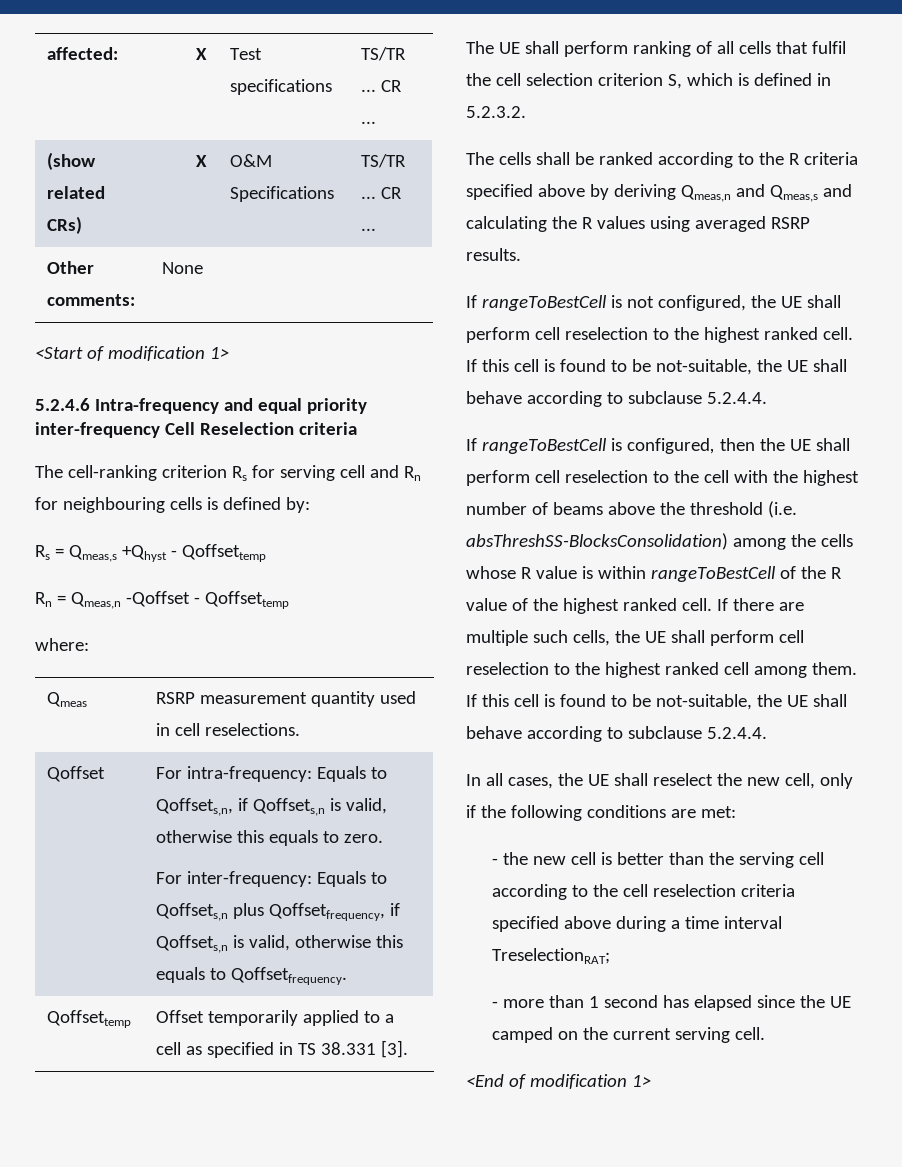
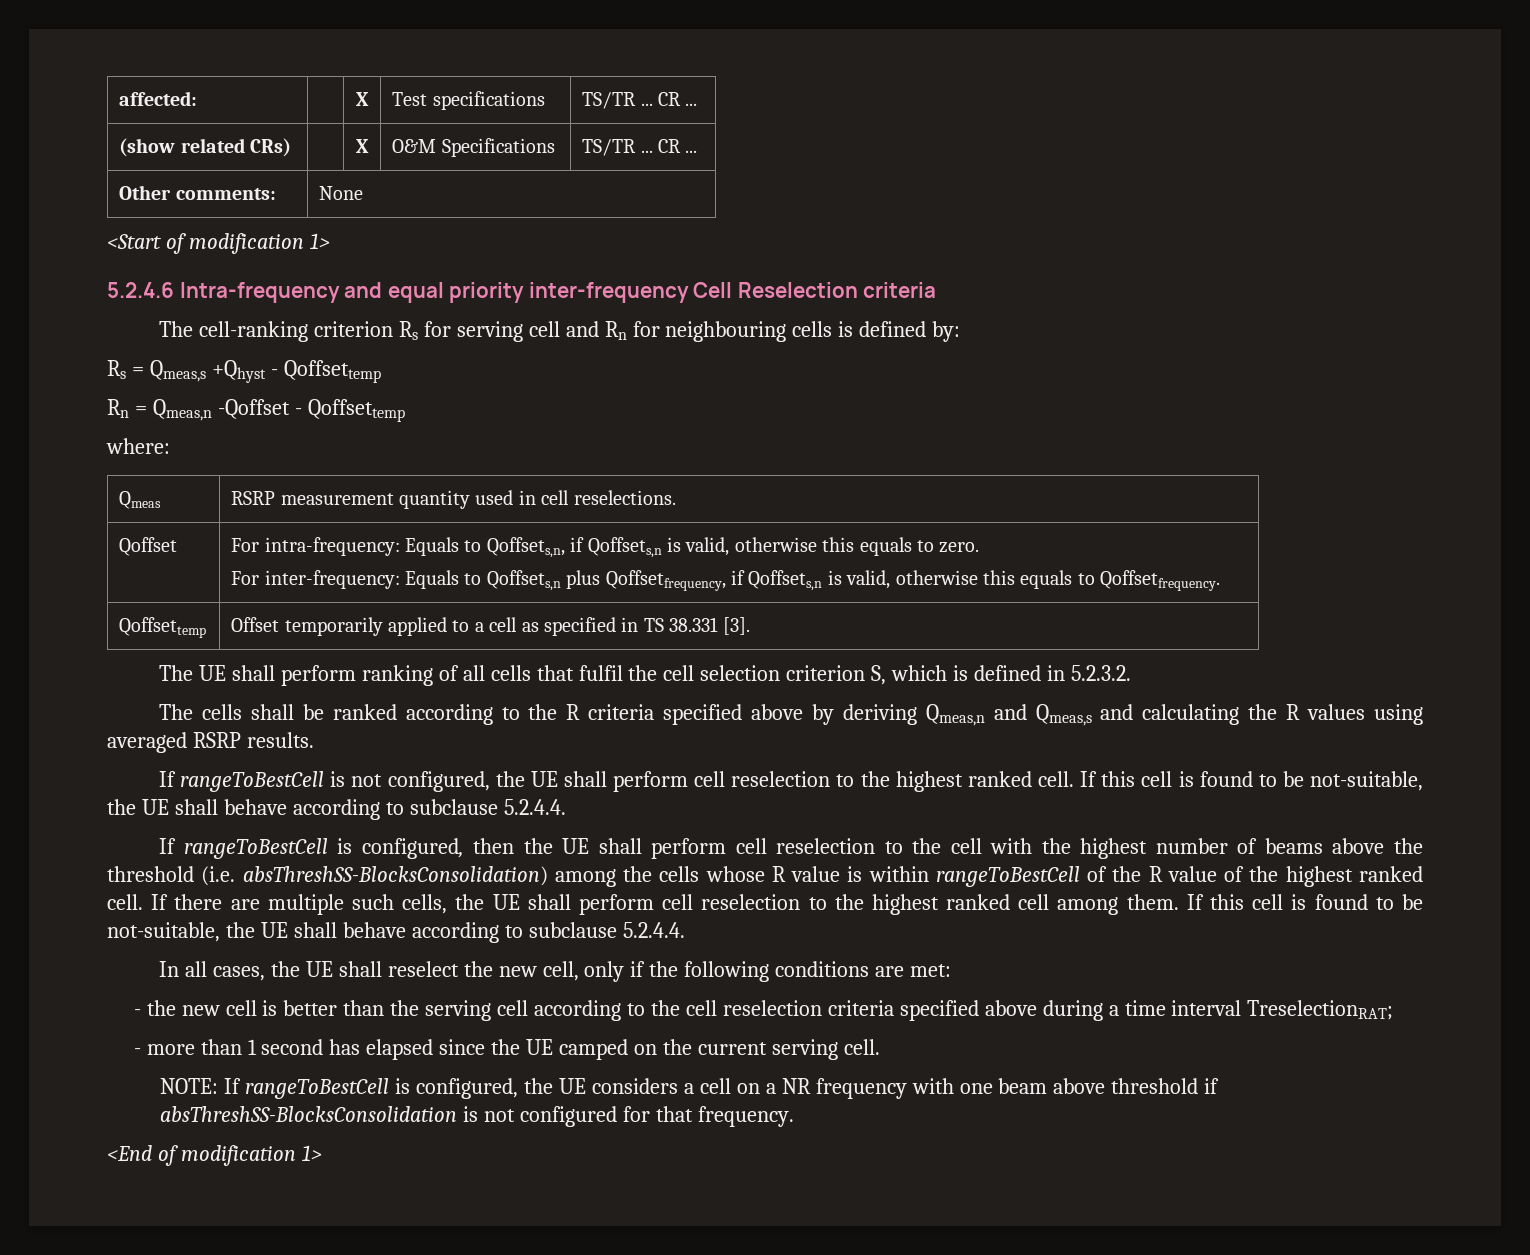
(765, 1033) none -> [160,1078,1220,1099] [160,1106,795,1127] // NOTE: If rangeToBestCell is configured, the UE considers a cell on a NR frequency with one beam above threshold if absThreshSS-BlocksConsolidation is not configured for that frequency.

